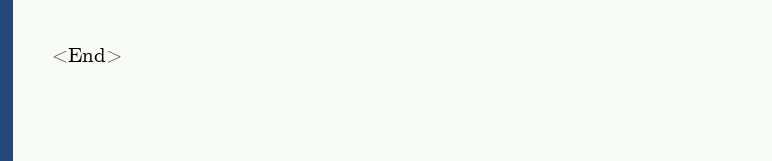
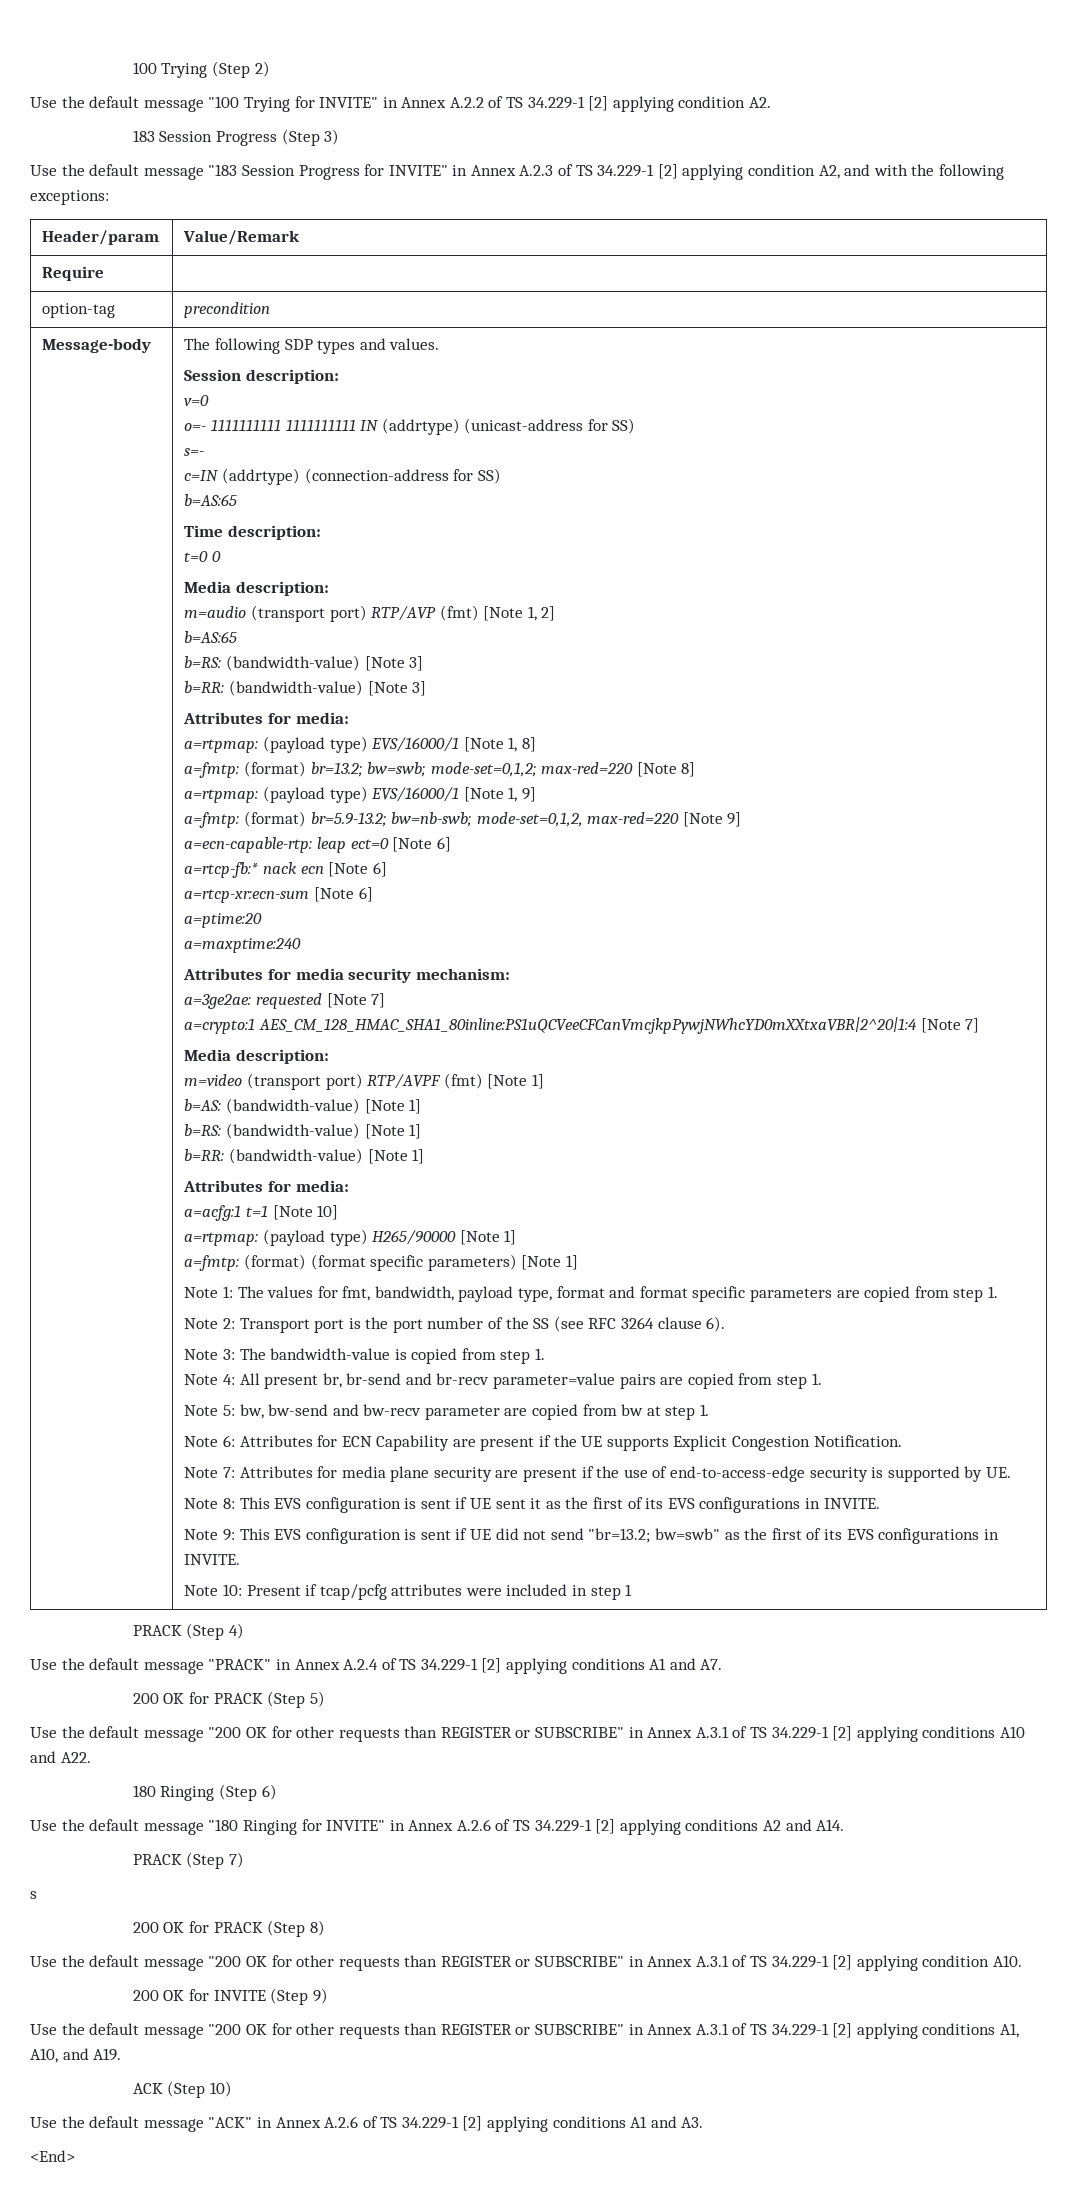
(52, 55) none -> [132,61,270,78] [30,96,772,112] [132,129,340,146] [30,164,1004,180] [30,190,109,205] [42,230,160,245] [183,230,301,245] [42,266,105,281] [42,303,116,318] [184,302,271,318] [42,338,152,353] [184,338,440,354] [184,369,339,384] [184,395,210,406] [184,418,636,435] [184,448,205,456] [184,468,501,485] [184,494,238,506] [184,525,321,540] [184,551,221,562] [184,581,329,596] [184,605,556,622] [184,631,238,643] [184,655,424,671] [184,680,427,696] [183,712,349,724] [184,736,536,753] [184,761,696,778] [184,786,536,803] [184,811,742,828] [184,837,451,853] [184,862,387,878] [184,887,373,903] [184,913,263,928] [184,938,302,953] [183,968,510,983] [184,993,386,1009] [184,1017,980,1034] [184,1049,329,1064] [184,1073,544,1090] [184,1098,422,1114] [184,1123,422,1139] [184,1148,425,1164] [183,1180,349,1192] [184,1205,339,1221] [184,1229,517,1246] [184,1254,578,1271] [184,1286,998,1302] [184,1316,726,1333] [184,1348,546,1364] [184,1373,822,1389] [184,1404,710,1420] [184,1435,902,1451] [184,1466,1011,1482] [184,1497,880,1513] [184,1528,999,1544] [184,1554,241,1565] [184,1584,633,1600] [132,1623,245,1640] [30,1658,723,1674] [132,1691,325,1708] [30,1726,1025,1742] [30,1751,91,1763] [132,1784,277,1801] [30,1819,845,1835] [132,1852,245,1869] [30,1891,37,1899] [132,1920,325,1937] [30,1955,1022,1971] [132,1988,328,2005] [30,2023,1019,2039] [30,2048,122,2063] [132,2081,233,2098] [30,2116,704,2132] 100 Trying (Step 2) // Use the default message "100 Trying for INVITE" in Annex A.2.2 of TS 34.229-1 [2] applying condition A2. // 183 Session Progress (Step 3) // Use the default message "183 Session Progress for INVITE" in Annex A.2.3 of TS 34.229-1 [2] applying condition A2, and with the following exceptions: // Header/param | Value/Remark // Require | // option-tag | precondition // Message-body | The following SDP types and values. // Session description: // v=0 // o=- 1111111111 1111111111 IN (addrtype) (unicast-address for SS) // s=- // c=IN (addrtype) (connection-address for SS) // b=AS:65 // Time description: // t=0 0 // Media description: // m=audio (transport port) RTP/AVP (fmt) [Note 1, 2] // b=AS:65 // b=RS: (bandwidth-value) [Note 3] // b=RR: (bandwidth-value) [Note 3] // Attributes for media: // a=rtpmap: (payload type) EVS/16000/1 [Note 1, 8] // a=fmtp: (format) br=13.2; bw=swb; mode-set=0,1,2; max-red=220 [Note 8] // a=rtpmap: (payload type) EVS/16000/1 [Note 1, 9] // a=fmtp: (format) br=5.9-13.2; bw=nb-swb; mode-set=0,1,2, max-red=220 [Note 9] // a=ecn-capable-rtp: leap ect=0 [Note 6] // a=rtcp-fb:* nack ecn [Note 6] // a=rtcp-xr:ecn-sum [Note 6] // a=ptime:20 // a=maxptime:240 // Attributes for media security mechanism: // a=3ge2ae: requested [Note 7] // a=crypto:1 AES_CM_128_HMAC_SHA1_80inline:PS1uQCVeeCFCanVmcjkpPywjNWhcYD0mXXtxaVBR|2^20|1:4 [Note 7] // Media description: // m=video (transport port) RTP/AVPF (fmt) [Note 1] // b=AS: (bandwidth-value) [Note 1] // b=RS: (bandwidth-value) [Note 1] // b=RR: (bandwidth-value) [Note 1] // Attributes for media: // a=acfg:1 t=1 [Note 10] // a=rtpmap: (payload type) H265/90000 [Note 1] // a=fmtp: (format) (format specific parameters) [Note 1] // Note 1: The values for fmt, bandwidth, payload type, format and format specific parameters are copied from step 1. // Note 2: Transport port is the port number of the SS (see RFC 3264 clause 6). // Note 3: The bandwidth-value is copied from step 1. // Note 4: All present br, br-send and br-recv parameter=value pairs are copied from step 1. // Note 5: bw, bw-send and bw-recv parameter are copied from bw at step 1. // Note 6: Attributes for ECN Capability are present if the UE supports Explicit Congestion Notification. // Note 7: Attributes for media plane security are present if the use of end-to-access-edge security is supported by UE. // Note 8: This EVS configuration is sent if UE sent it as the first of its EVS configurations in INVITE. // Note 9: This EVS configuration is sent if UE did not send "br=13.2; bw=swb" as the first of its EVS configurations in INVITE. // Note 10: Present if tcap/pcfg attributes were included in step 1 // PRACK (Step 4) // Use the default message "PRACK" in Annex A.2.4 of TS 34.229-1 [2] applying conditions A1 and A7. // 200 OK for PRACK (Step 5) // Use the default message "200 OK for other requests than REGISTER or SUBSCRIBE" in Annex A.3.1 of TS 34.229-1 [2] applying conditions A10 and A22. // 180 Ringing (Step 6) // Use the default message "180 Ringing for INVITE" in Annex A.2.6 of TS 34.229-1 [2] applying conditions A2 and A14. // PRACK (Step 7) // s // 200 OK for PRACK (Step 8) // Use the default message "200 OK for other requests than REGISTER or SUBSCRIBE" in Annex A.3.1 of TS 34.229-1 [2] applying condition A10. // 200 OK for INVITE (Step 9) // Use the default message "200 OK for other requests than REGISTER or SUBSCRIBE" in Annex A.3.1 of TS 34.229-1 [2] applying conditions A1, A10, and A19. // ACK (Step 10) // Use the default message "ACK" in Annex A.2.6 of TS 34.229-1 [2] applying conditions A1 and A3. //

